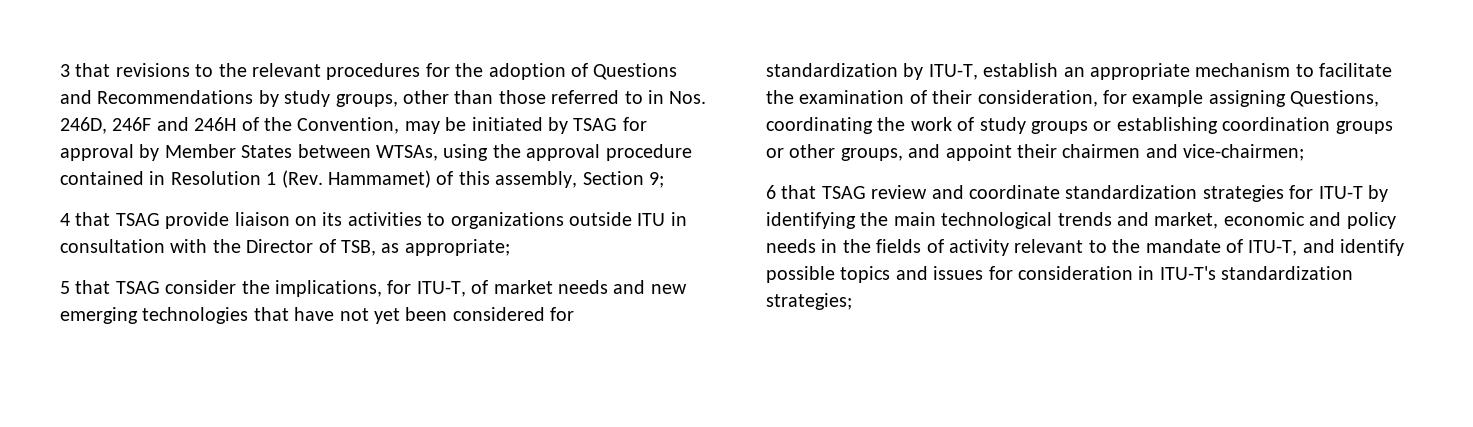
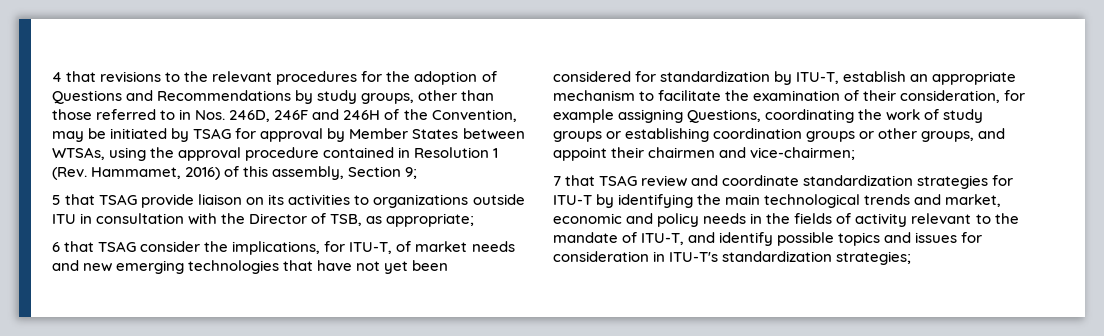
[60,64,70,77] 3 -> [52,72,62,82] 4
[328,170,431,188] Hammamet) -> [91,167,221,180] Hammamet, 2016)
[60,213,70,226] 4 -> [52,195,61,205] 5
[60,281,70,294] 5 -> [52,242,60,252] 6
[766,185,776,199] 6 -> [553,176,561,186] 7

